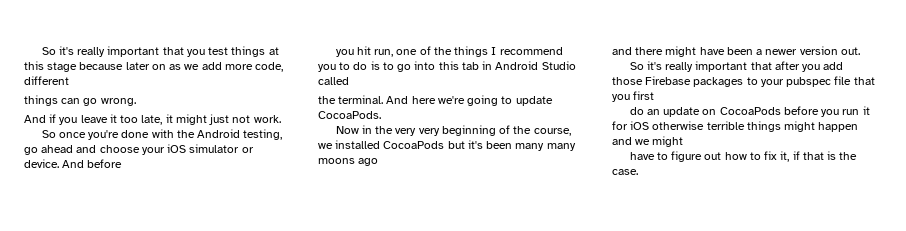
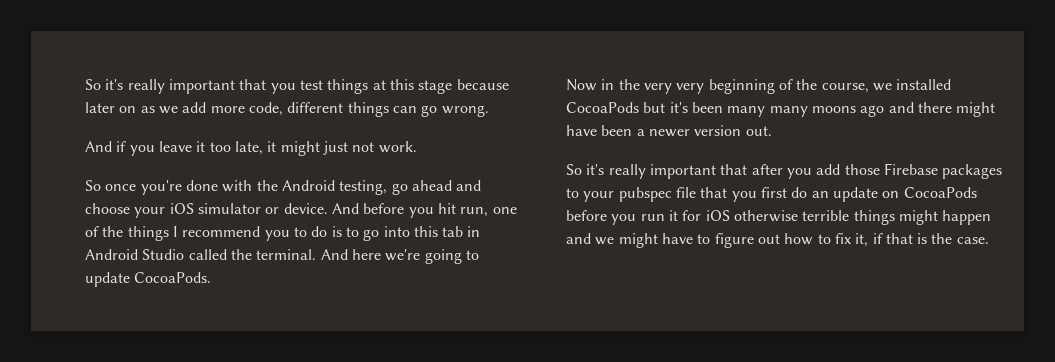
(69, 80) // -> (344, 107) none
(123, 163) // -> (405, 208) none
(349, 81) // -> (227, 254) none
(379, 162) // -> (885, 111) none
(655, 95) // -> (787, 192) none
(684, 141) // -> (658, 240) none

